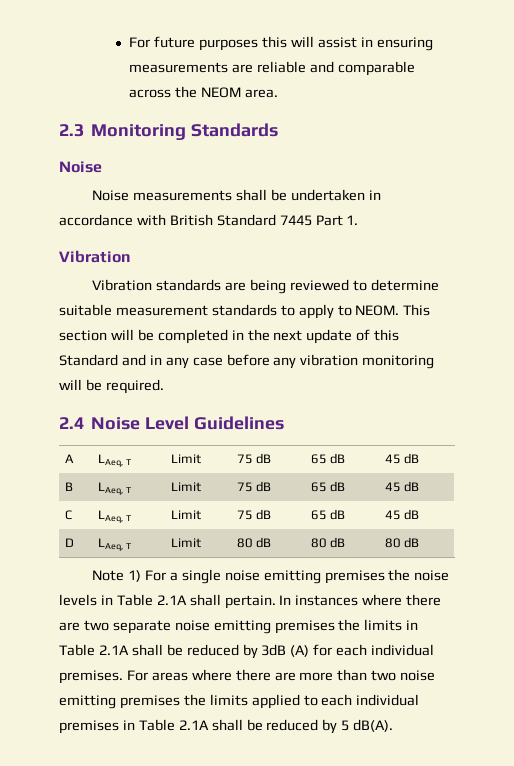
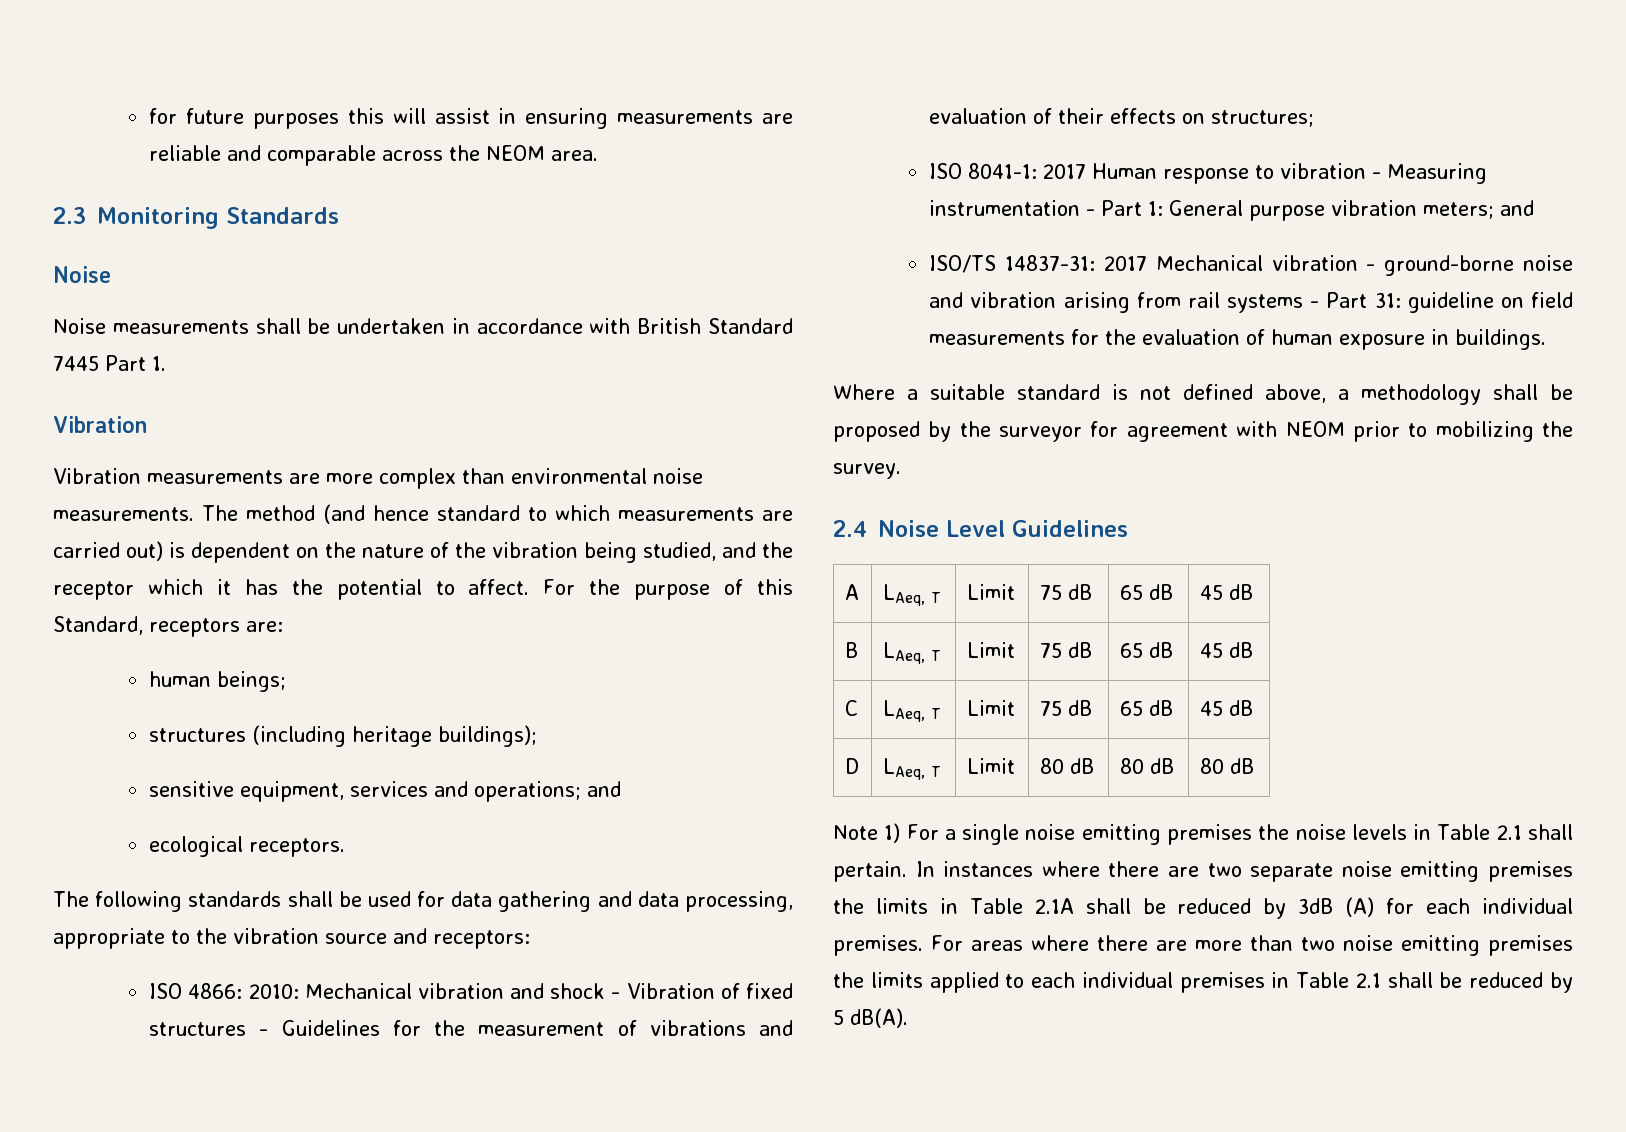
[129,37,151,48] For -> [149,108,178,124] for
[156,279,439,294] [59,304,431,319] [59,329,400,344] [59,354,435,369] [59,379,164,394] standards are being reviewed to determine suitable measurement standards to apply to NEOM. This section will be completed in the next update of this Standard and in any case before any vibration monitoring will be required. -> [147,468,703,489] [53,504,793,524] [53,541,793,563] [53,579,793,600] [53,616,283,637] [149,671,287,692] [149,725,538,747] [149,781,622,802] [149,836,346,857] [53,891,793,912] [53,928,530,949] [149,983,793,999] [149,1020,794,1036] [929,108,1315,127] [929,163,1488,184] [929,200,1535,221] [929,255,1573,276] [929,292,1573,313] [929,329,1547,350] [833,384,1573,405] [833,421,1573,442] [833,463,901,479] measurements are more complex than environmental noise measurements. The method (and hence standard to which measurements are carried out) is dependent on the nature of the vibration being studied, and the receptor which it has the potential to affect. For the purpose of this Standard, receptors are: // human beings; // structures (including heritage buildings); // sensitive equipment, services and operations; and // ecological receptors. // The following standards shall be used for data gathering and data processing, appropriate to the vibration source and receptors: // ISO 4866: 2010: Mechanical vibration and shock - Vibration of fixed structures - Guidelines for the measurement of vibrations and evaluation of their effects on structures; // ISO 8041-1: 2017 Human response to vibration - Measuring instrumentation - Part 1: General purpose vibration meters; and // ISO/TS 14837-31: 2017 Mechanical vibration - ground-borne noise and vibration arising from rail systems - Part 31: guideline on field measurements for the evaluation of human exposure in buildings. // Where a suitable standard is not defined above, a methodology shall be proposed by the surveyor for agreement with NEOM prior to mobilizing the survey.
[156,595,187,605] 2.1A -> [1496,825,1522,840] 2.1
[178,720,209,730] 2.1A -> [1355,973,1381,988] 2.1

